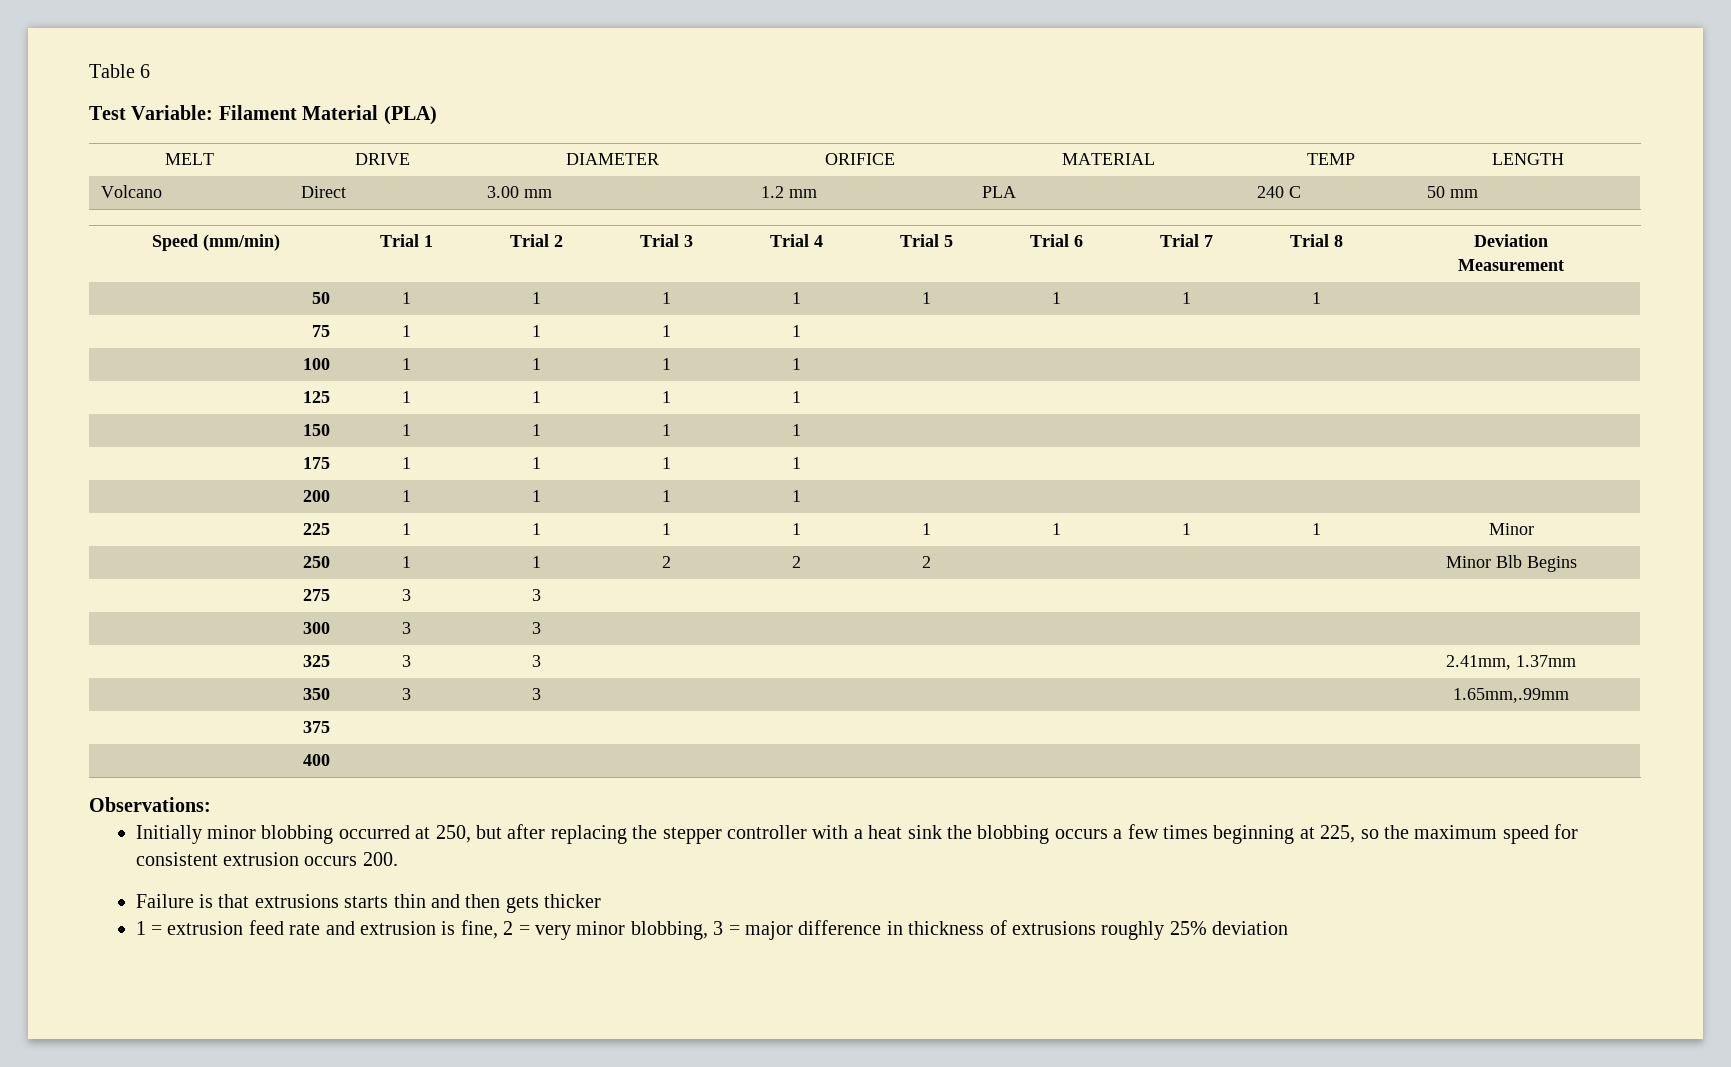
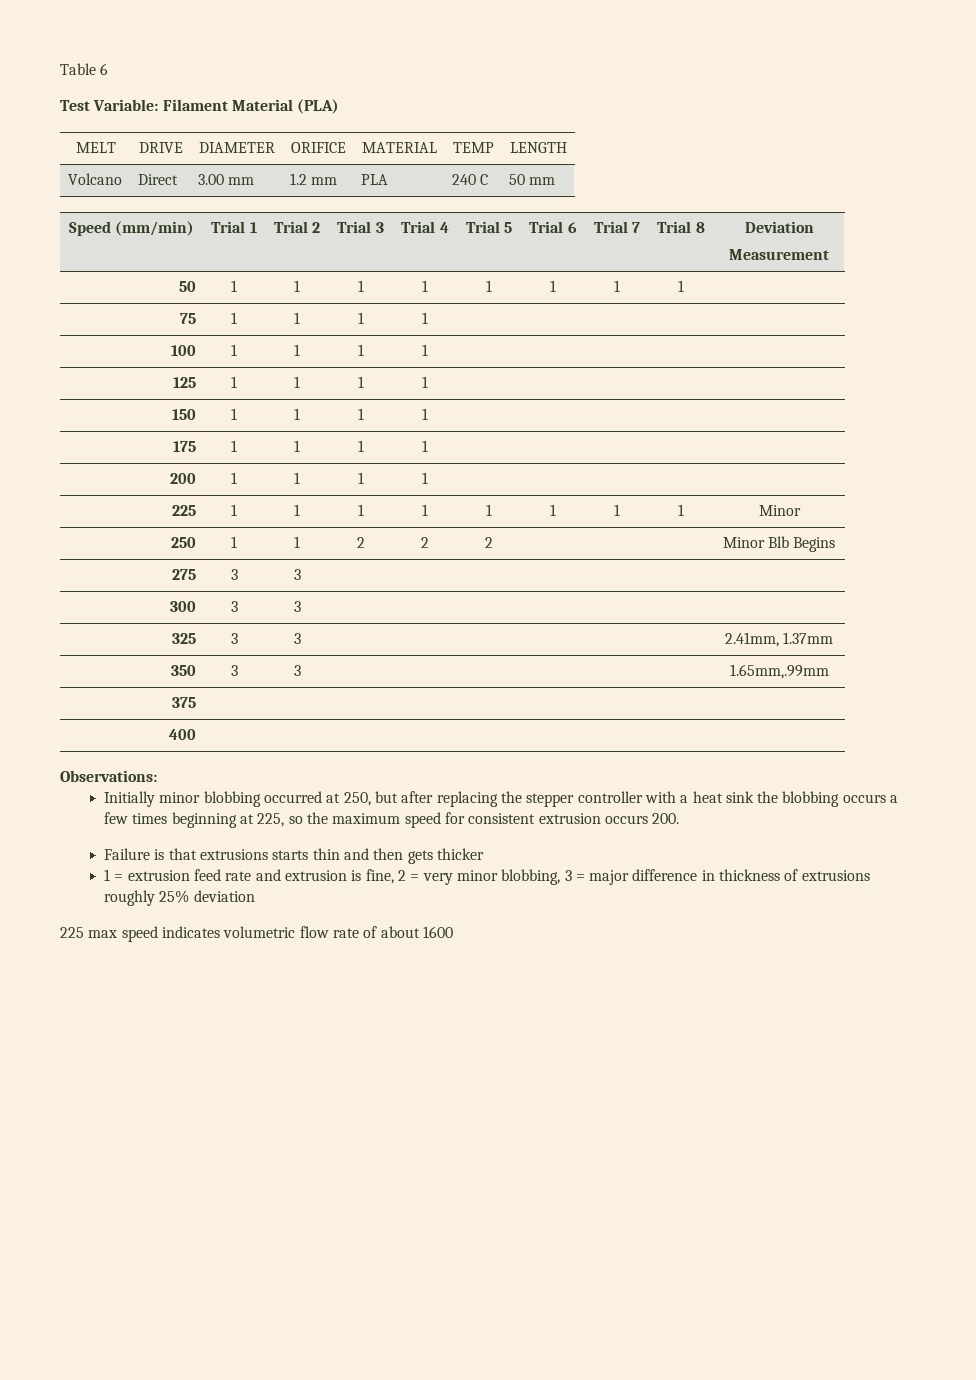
(1289, 928) none -> [60,926,453,942] // 225 max speed indicates volumetric flow rate of about 1600

